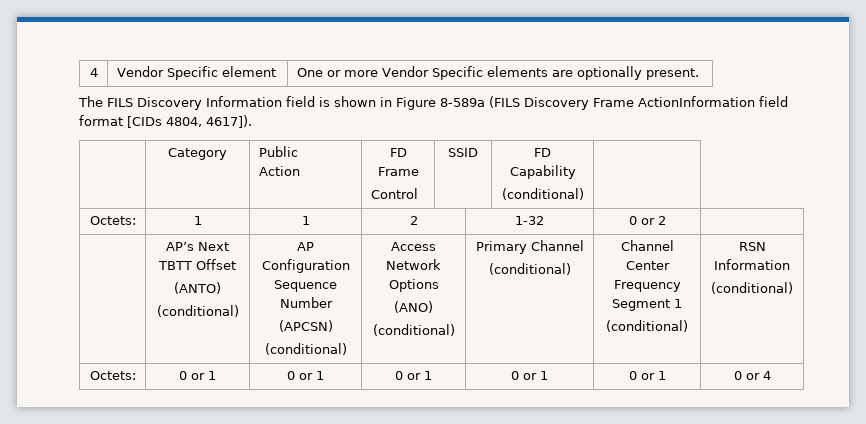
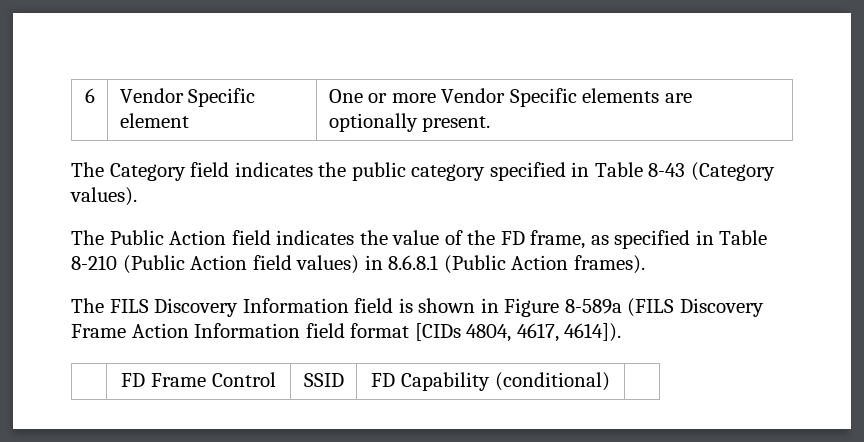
[89,68,98,77] 4 -> [84,88,95,103] 6
(699, 74) none -> [71,162,775,181] [70,187,137,206] [71,230,768,249] [71,255,645,274] // The Category field indicates the public category specified in Table 8-43 (Category values). // The Public Action field indicates the value of the FD frame, as specified in Table 8-210 (Public Action field values) in 8.6.8.1 (Public Action frames).
[638,96,755,107] ActionInformation -> [131,323,301,338] Action Information
[206,115,252,128] [168,148,227,160] [258,146,298,157] [258,166,300,176] 4617]). // | Category | Public // Action -> [516,323,622,342] 4617, 4614]). //
(419, 171) // -> (206, 380) none
[501,188,584,200] [89,216,136,225] [193,216,202,225] [301,216,310,225] [409,216,418,225] [515,216,544,225] [628,216,666,225] [166,242,229,251] [158,259,236,270] [174,282,221,294] [156,305,239,317] [297,242,314,251] [261,259,350,273] [274,280,337,292] [279,297,333,308] [278,320,333,332] [264,343,347,355] [391,242,436,251] [386,259,441,270] [388,279,439,292] [394,301,433,313] [372,324,455,336] [475,240,584,254] [488,263,571,275] [620,240,674,251] [625,261,670,270] [613,280,681,292] [612,299,682,311] [606,320,688,332] [738,242,766,251] [714,259,790,270] [711,282,793,294] [90,371,137,380] [179,371,216,380] [287,371,324,380] [395,371,432,380] [511,371,548,380] [628,371,666,380] [733,371,771,380] // (conditional) | // Octets: | 1 | 1 | 2 | 1-32 | 0 or 2 | // | AP’s Next TBTT Offset // (ANTO) // (conditional) | AP Configuration Sequence Number // (APCSN) // (conditional) | Access Network Options // (ANO) // (conditional) | Primary Channel // (conditional) | Channel Center Frequency Segment 1 // (conditional) | RSN Information // (conditional) // Octets: | 0 or 1 | 0 or 1 | 0 or 1 | 0 or 1 | 0 or 1 | 0 or 4 -> [494,372,610,391] (conditional) |

